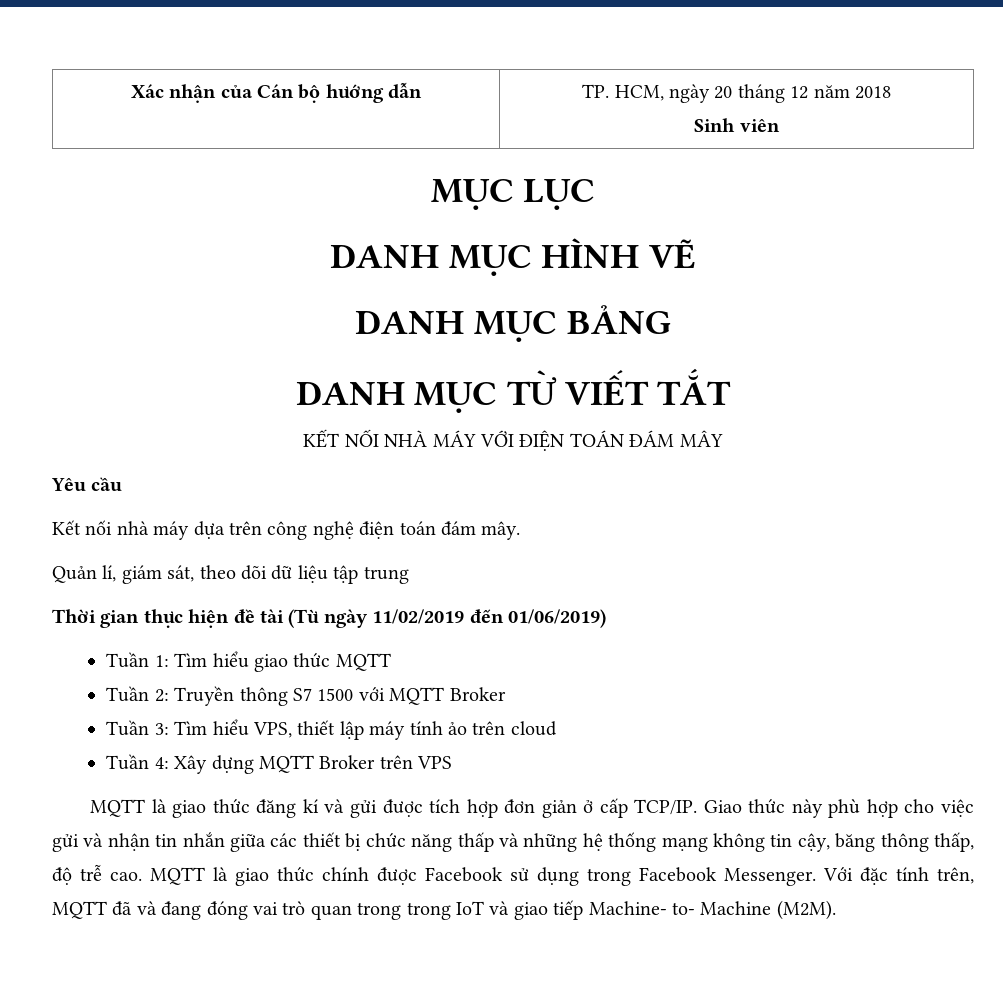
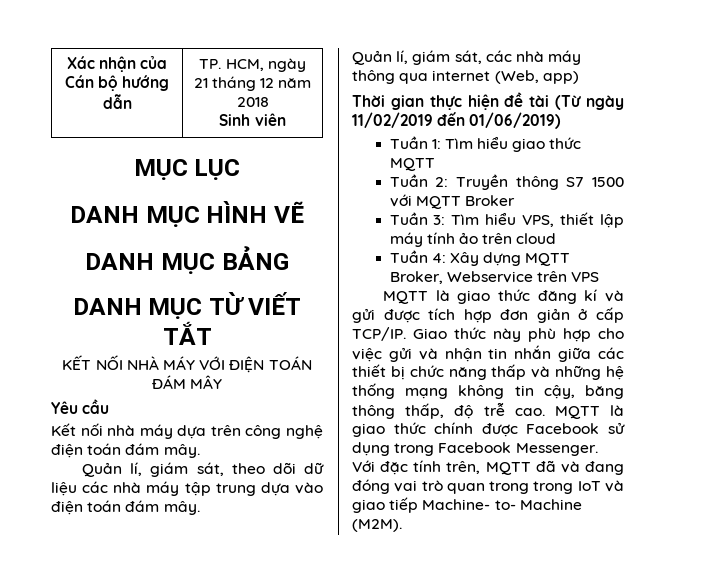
[714,86,733,99] 20 -> [193,78,208,88] 21
(328, 574) none -> [82,481,180,496] các nhà máy
(409, 575) none -> [260,482,323,496] [51,500,200,515] [352,50,582,65] [352,70,579,84] dựa vào điện toán đám mây. // Quản lí, giám sát, các nhà máy thông qua internet (Web, app)
[319,755,376,769] Broker -> [389,271,533,284] Broker, Webservice

